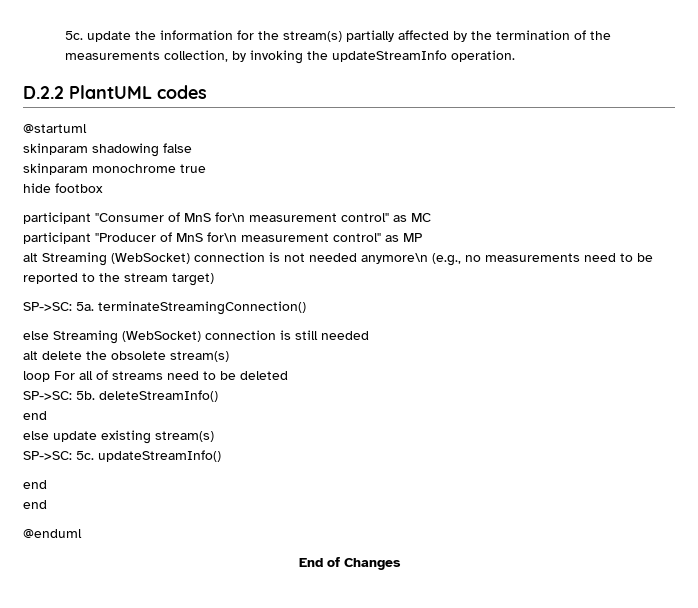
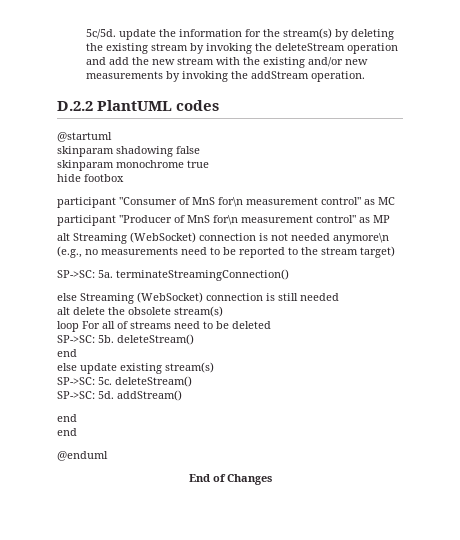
[64,31,83,40] 5c. -> [86,29,117,39] 5c/5d.
[345,30,611,42] [64,50,447,64] partially affected by the termination of the measurements collection, by invoking the updateStreamInfo -> [335,29,395,40] [86,43,399,54] [86,57,369,68] [86,71,310,82] by deleting the existing stream by invoking the deleteStream operation and add the new stream with the existing and/or new measurements by invoking the addStream
[99,390,218,402] deleteStreamInfo() -> [117,334,194,345] deleteStream()
[98,450,221,462] updateStreamInfo() -> [115,376,192,387] [57,390,182,401] deleteStream() // SP->SC: 5d. addStream()

